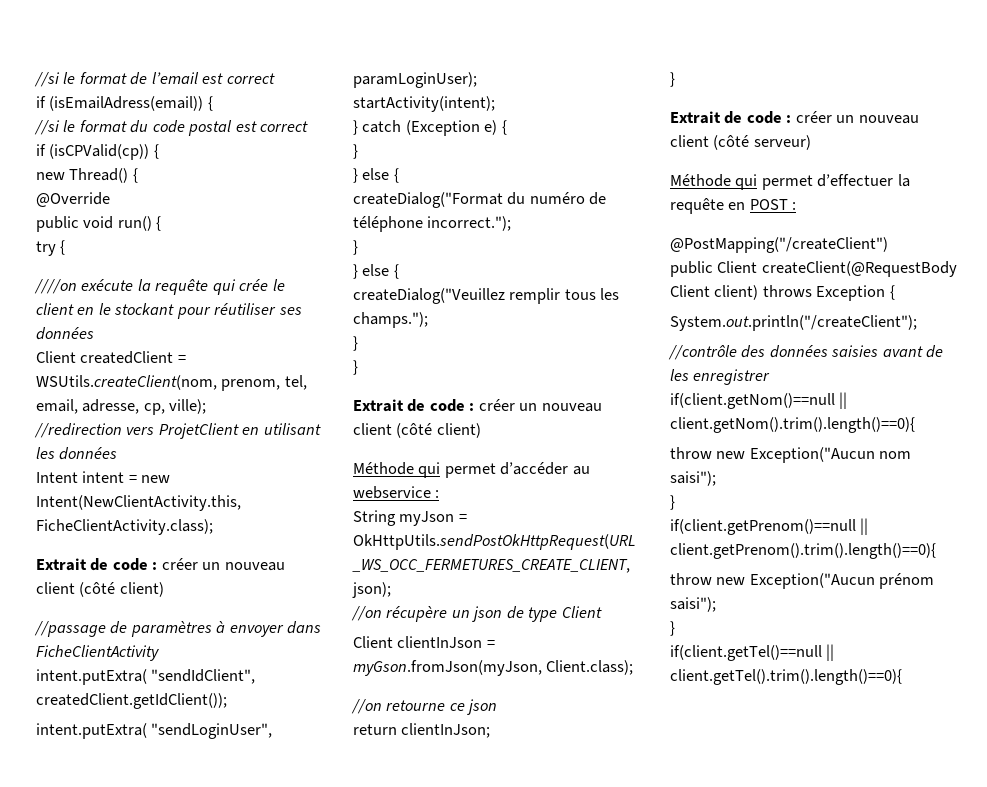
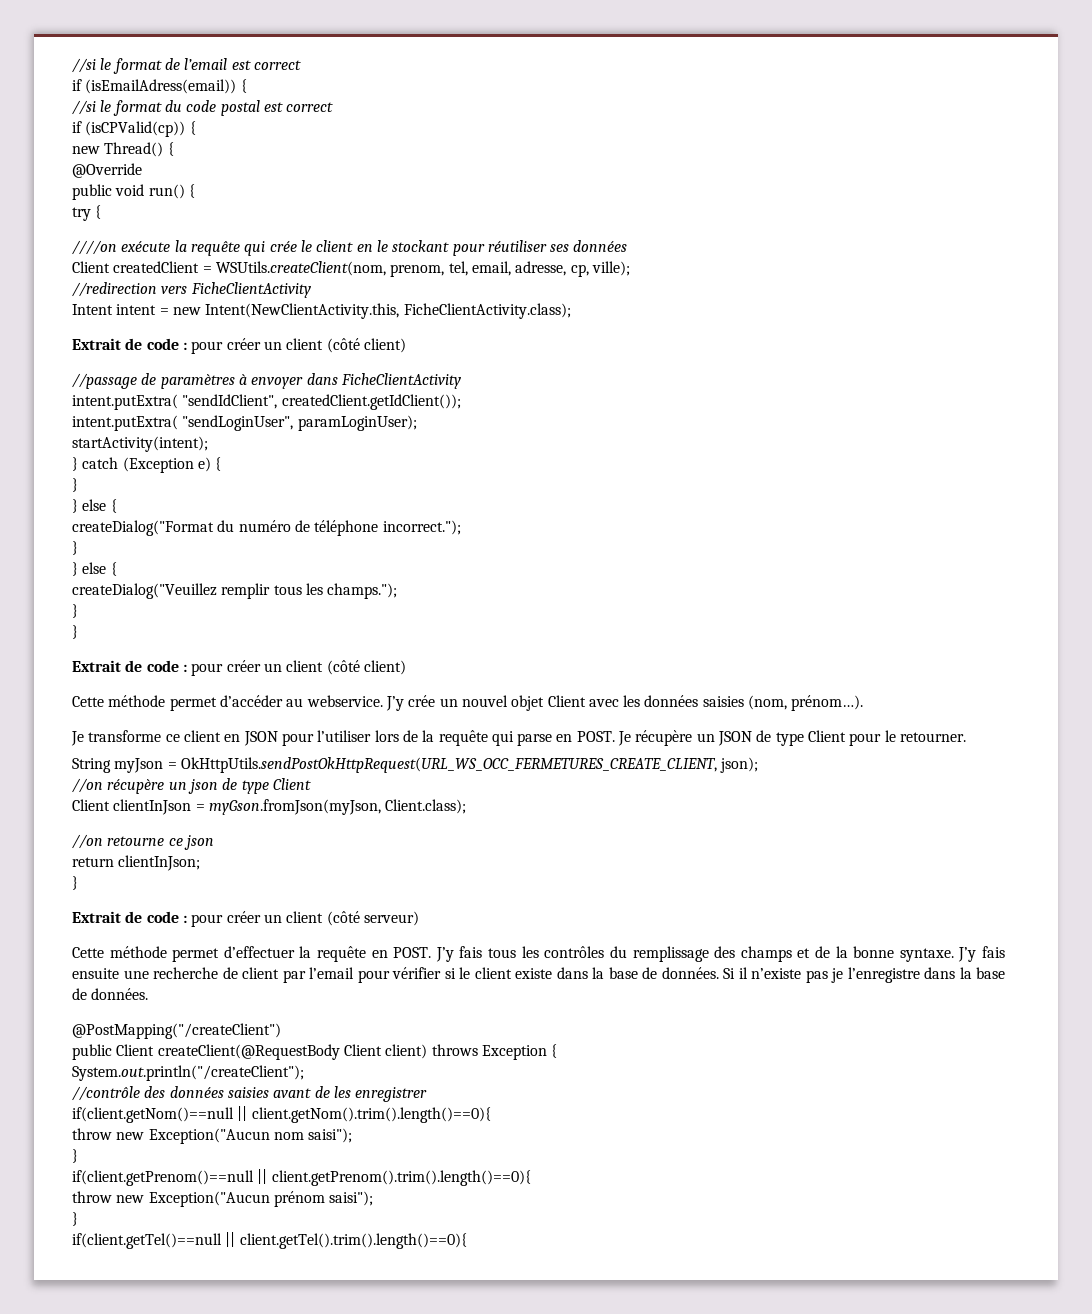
[158,423,321,439] [36,447,118,460] ProjetClient en utilisant les données -> [190,282,311,298] FicheClientActivity
[161,558,285,571] créer un nouveau -> [191,338,282,354] pour créer un
[478,399,602,412] [353,423,481,438] [353,462,441,478] créer un nouveau client (côté client) // Méthode qui -> [191,660,406,676] [72,695,166,707] pour créer un client (côté client) // Cette méthode
[353,486,440,499] webservice : -> [306,695,864,711] [71,730,967,746] webservice. J’y crée un nouvel objet Client avec les données saisies (nom, prénom…). // Je transforme ce client en JSON pour l’utiliser lors de la requête qui parse en POST. Je récupère un JSON de type Client pour le retourner.
[795,111,919,124] créer un nouveau -> [191,911,282,927] pour créer un
[670,174,758,190] Méthode qui -> [72,946,167,958] Cette méthode
[749,199,797,210] POST : -> [393,946,1005,962] [72,967,1005,983] [72,988,149,1000] POST. J’y fais tous les contrôles du remplissage des champs et de la bonne syntaxe. J’y fais ensuite une recherche de client par l’email pour vérifier si le client existe dans la base de données. Si il n’existe pas je l’enregistre dans la base de données.

